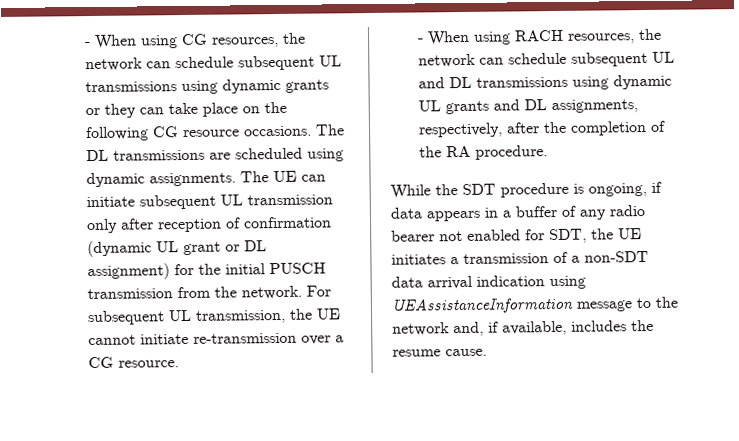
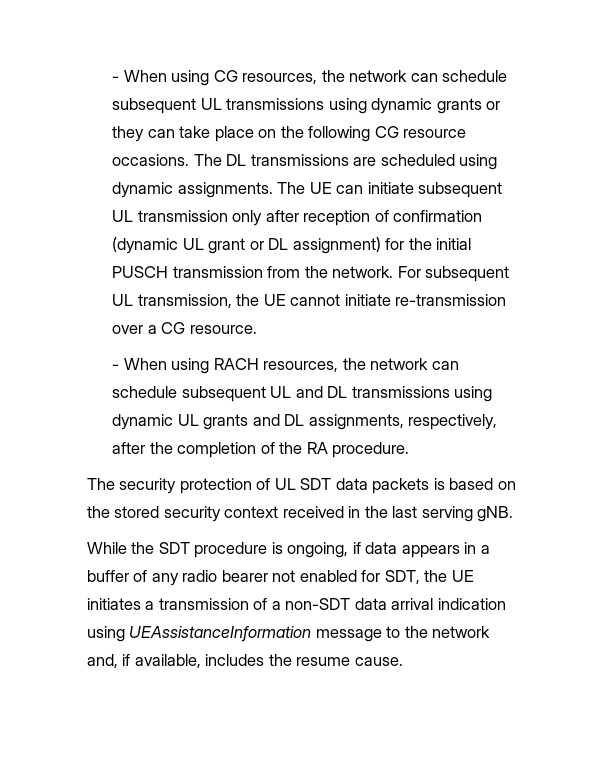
(549, 152) none -> [87,478,516,494] [87,506,514,522] // The security protection of UL SDT data packets is based on the stored security context received in the last serving gNB.

